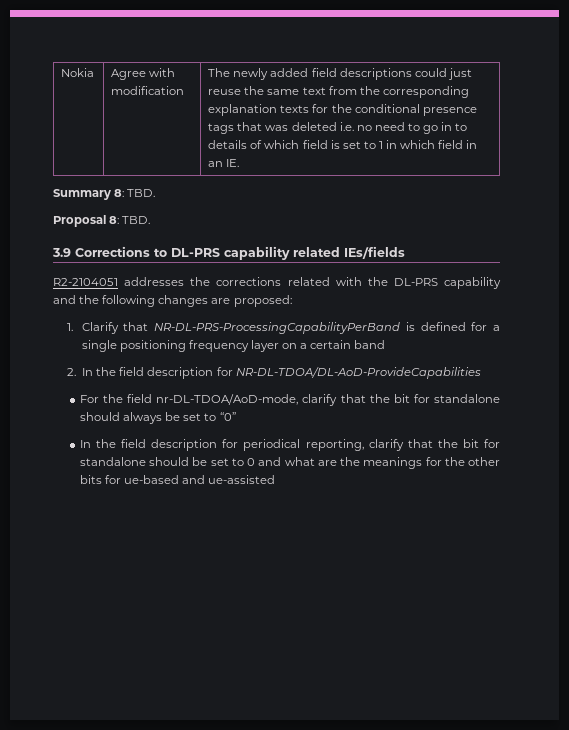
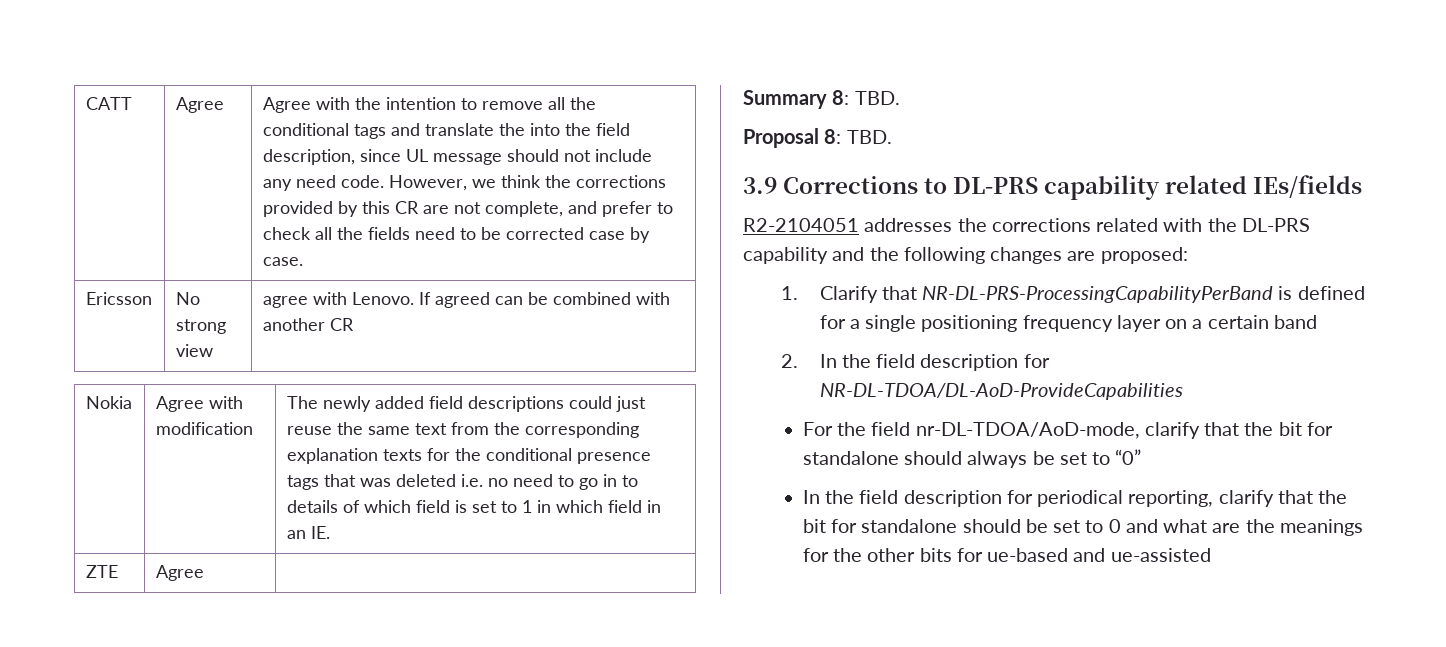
(61, 72) none -> [85,97,132,110] [175,97,224,113] [262,97,596,113] [262,123,630,139] [262,149,652,165] [262,175,666,191] [262,201,673,217] [262,227,650,243] [262,257,303,266] [85,292,152,305] [175,292,200,305] [175,319,226,334] [175,344,213,357] [262,292,670,308] [262,318,354,331] CATT | Agree | Agree with the intention to remove all the conditional tags and translate the into the field description, since UL message should not include any need code. However, we think the corrections provided by this CR are not complete, and prefer to check all the fields need to be corrected case by case. // Ericsson | No strong view | agree with Lenovo. If agreed can be combined with another CR //
(240, 163) none -> [85,565,118,578] [155,565,204,581] // ZTE | Agree |

